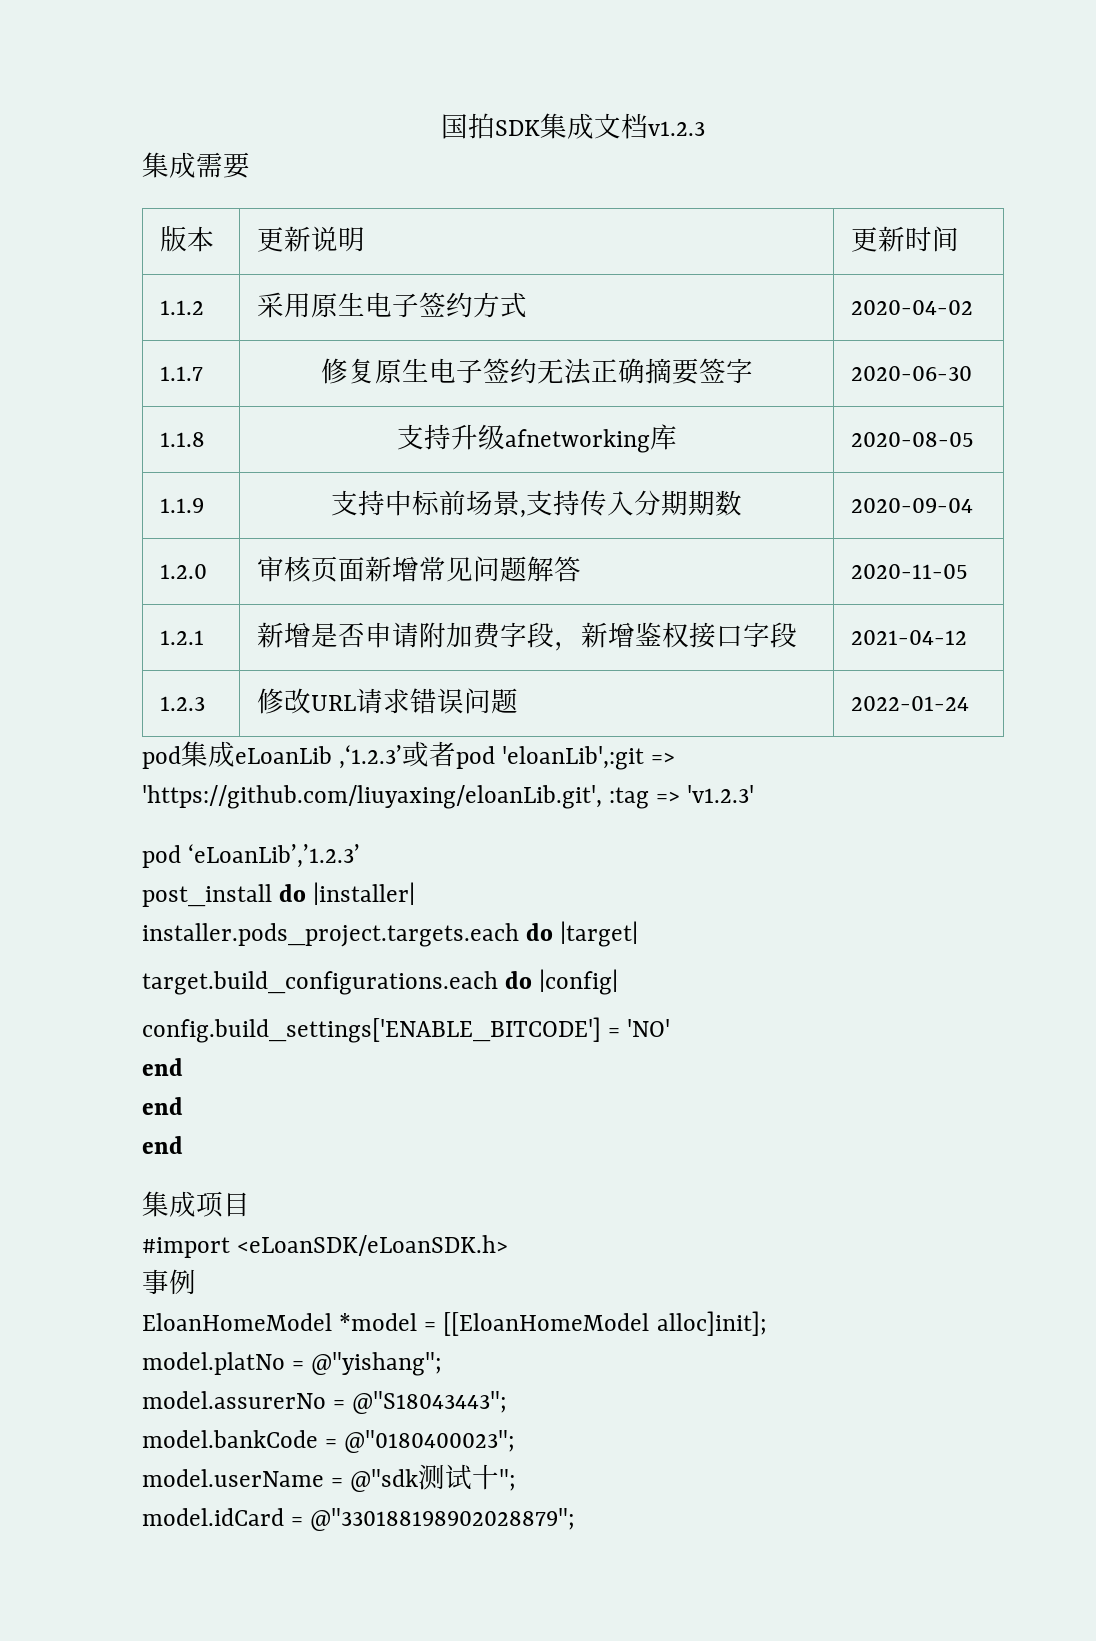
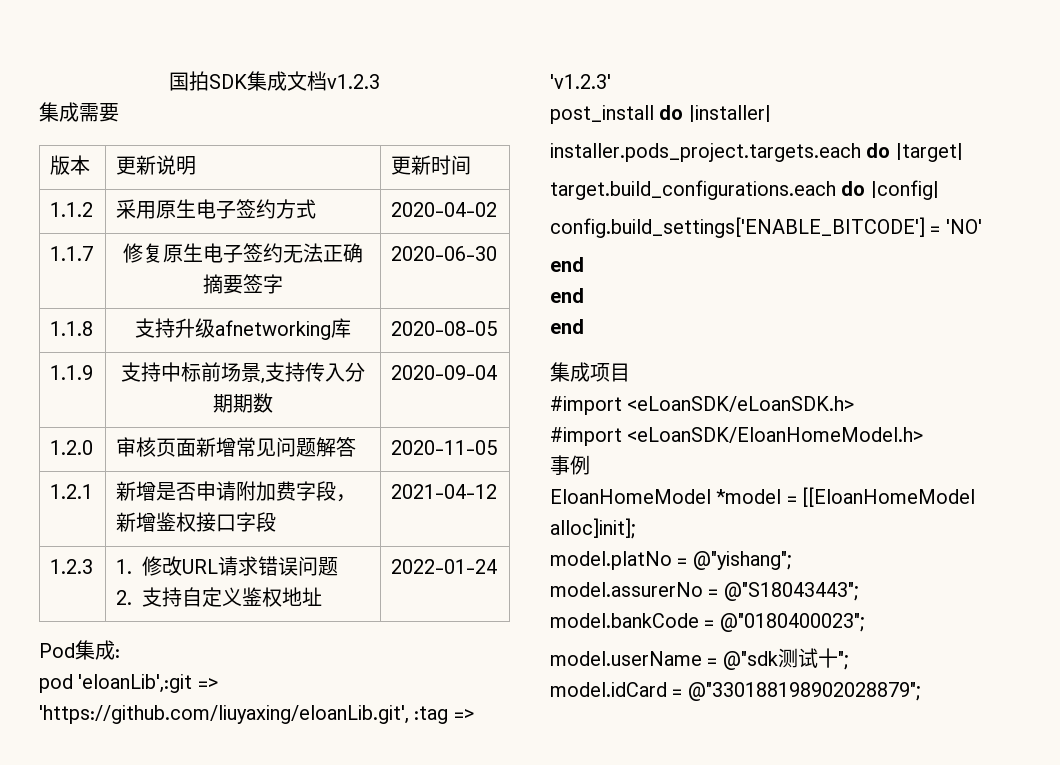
(206, 703) none -> [115,559,132,574] 1.
[851,696,970,711] [142,741,457,769] | 2022-01-24 // pod集成eLoanLib ,‘1.2.3’或者 -> [115,587,322,607] [390,559,497,574] [39,640,120,660] // 2.支持自定义鉴权地址 | 2022-01-24 // Pod集成: //
[142,844,361,868] // pod ‘eLoanLib’,’1.2.3’ -> (611, 81) none
(509, 1245) none -> [550,427,924,446] // #import <eLoanSDK/EloanHomeModel.h>

